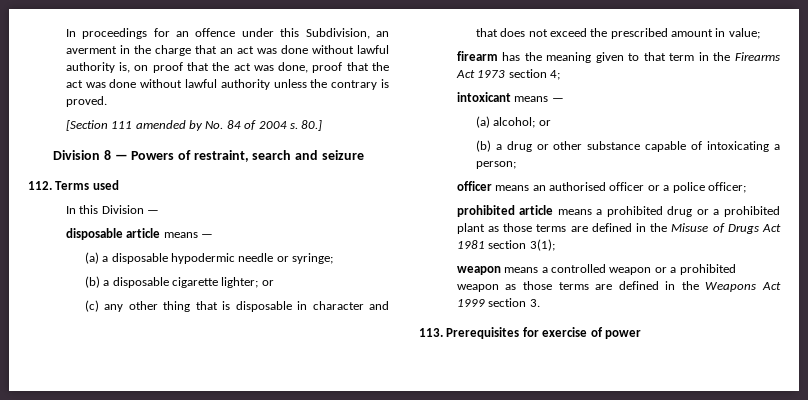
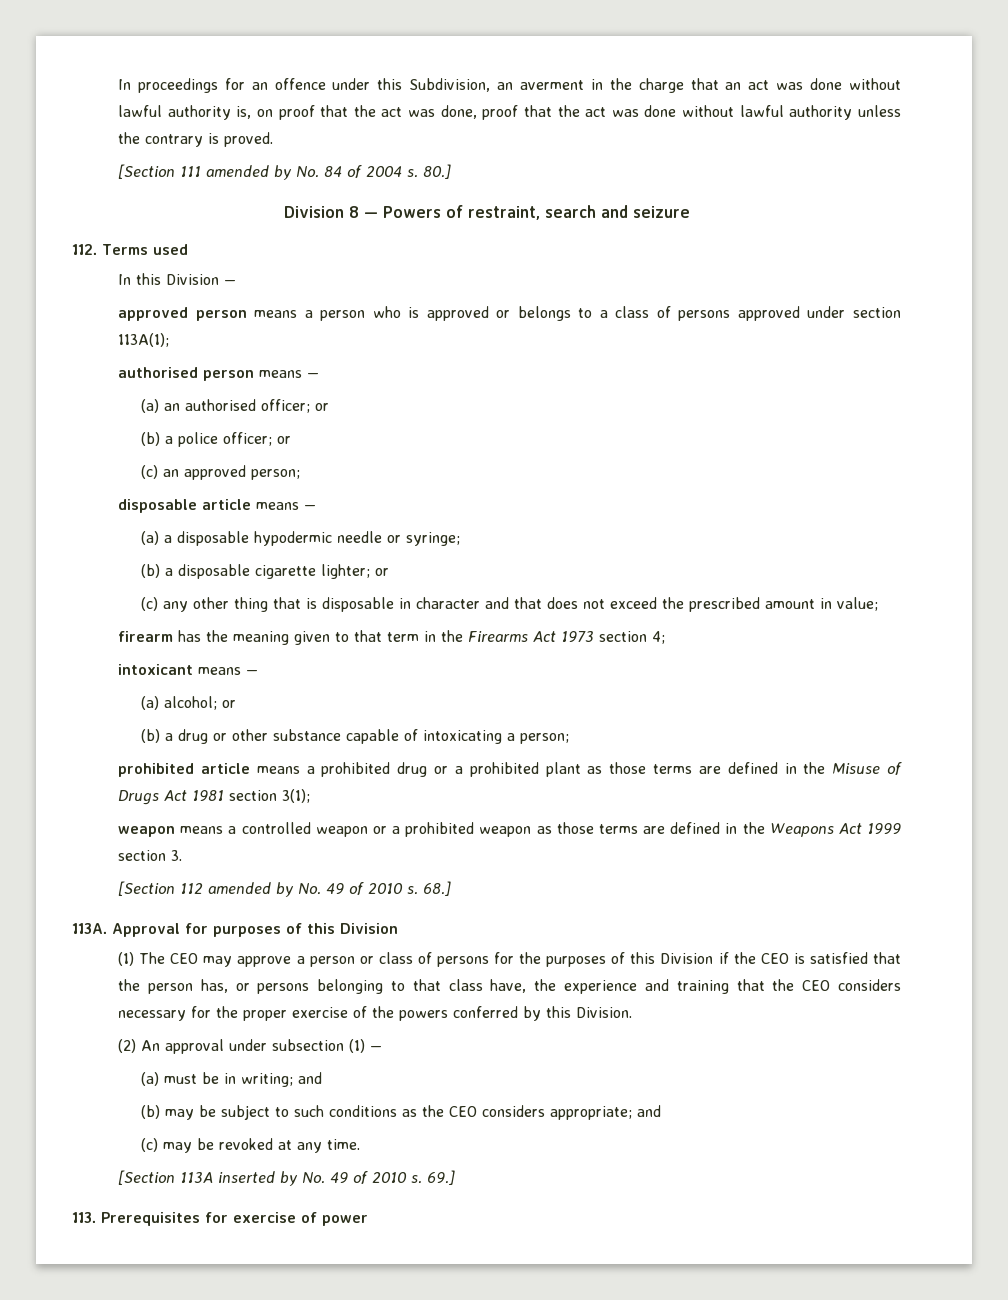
(160, 212) none -> [118,306,901,321] [118,333,170,347] [118,367,320,381] [141,399,330,413] [141,432,292,447] [141,465,301,480] // approved person means a person who is approved or belongs to a class of persons approved under section 113A(1); // authorised person means — // (a) an authorised officer; or // (b) a police officer; or // (c) an approved person;
[456,181,746,193] // officer means an authorised officer or a police officer; -> (570, 738) none
(540, 303) none -> [118,881,452,897] [72,923,398,937] [118,952,901,967] [118,979,902,994] [118,1006,633,1021] [118,1039,383,1054] [141,1072,323,1087] [141,1105,662,1120] [141,1138,361,1153] [118,1170,456,1186] // [Section 112 amended by No. 49 of 2010 s. 68.] // 113A. Approval for purposes of this Division // (1) The CEO may approve a person or class of persons for the purposes of this Division if the CEO is satisfied that the person has, or persons belonging to that class have, the experience and training that the CEO considers necessary for the proper exercise of the powers conferred by this Division. // (2) An approval under subsection (1) — // (a) must be in writing; and // (b) may be subject to such conditions as the CEO considers appropriate; and // (c) may be revoked at any time. // [Section 113A inserted by No. 49 of 2010 s. 69.]

